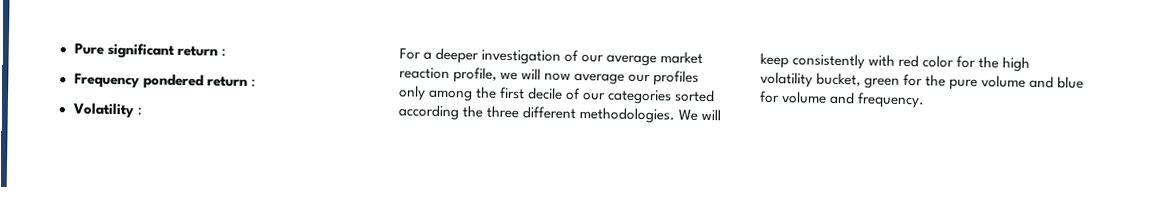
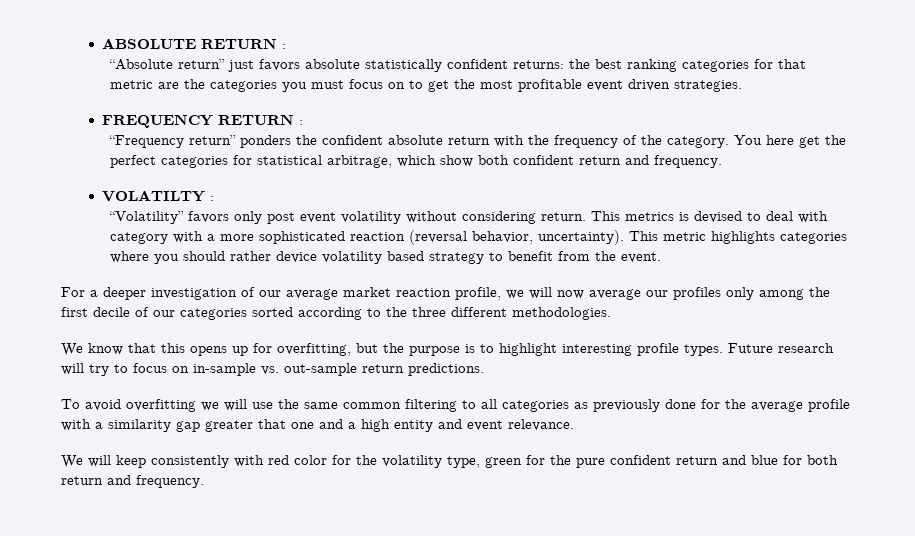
[73,42,227,59] [73,73,257,90] [72,102,142,119] Pure significant return : // Frequency pondered return : // Volatility : -> [102,38,287,49] [109,59,807,72] [110,79,743,92] [102,114,304,128] [109,135,847,148] [110,155,723,168] [102,190,215,202] [109,211,829,224] [110,230,848,245] [110,251,662,264] ABSOLUTE RETURN : // “Absolute return” just favors absolute statistically confident returns: the best ranking categories for that metric are the categories you must focus on to get the most profitable event driven strategies. // FREQUENCY RETURN : // “Frequency return” ponders the confident absolute return with the frequency of the category. You here get the perfect categories for statistical arbitrage, which show both confident return and frequency. // VOLATILTY : // “Volatility” favors only post event volatility without considering return. This metrics is devised to deal with category with a more sophisticated reaction (reversal behavior, uncertainty). This metric highlights categories where you should rather device volatility based strategy to benefit from the event.
(459, 112) none -> [367,308,381,317] to
(676, 115) none -> [61,343,834,356] [61,363,484,376] [61,399,850,412] [61,419,574,432] // We know that this opens up for overfitting, but the purpose is to highlight interesting profile types. Future research will try to focus on in-sample vs. out-sample return predictions. // To avoid overfitting we will use the same common filtering to all categories as previously done for the average profile with a similarity gap greater that one and a high entity and event relevance. //
[1002,56,1031,72] [760,71,862,88] high volatility bucket, -> [382,455,480,468] volatility type,
[981,75,1027,88] volume -> [610,455,718,465] confident return
[782,91,828,104] volume -> [807,455,838,465] [61,476,103,485] both return

